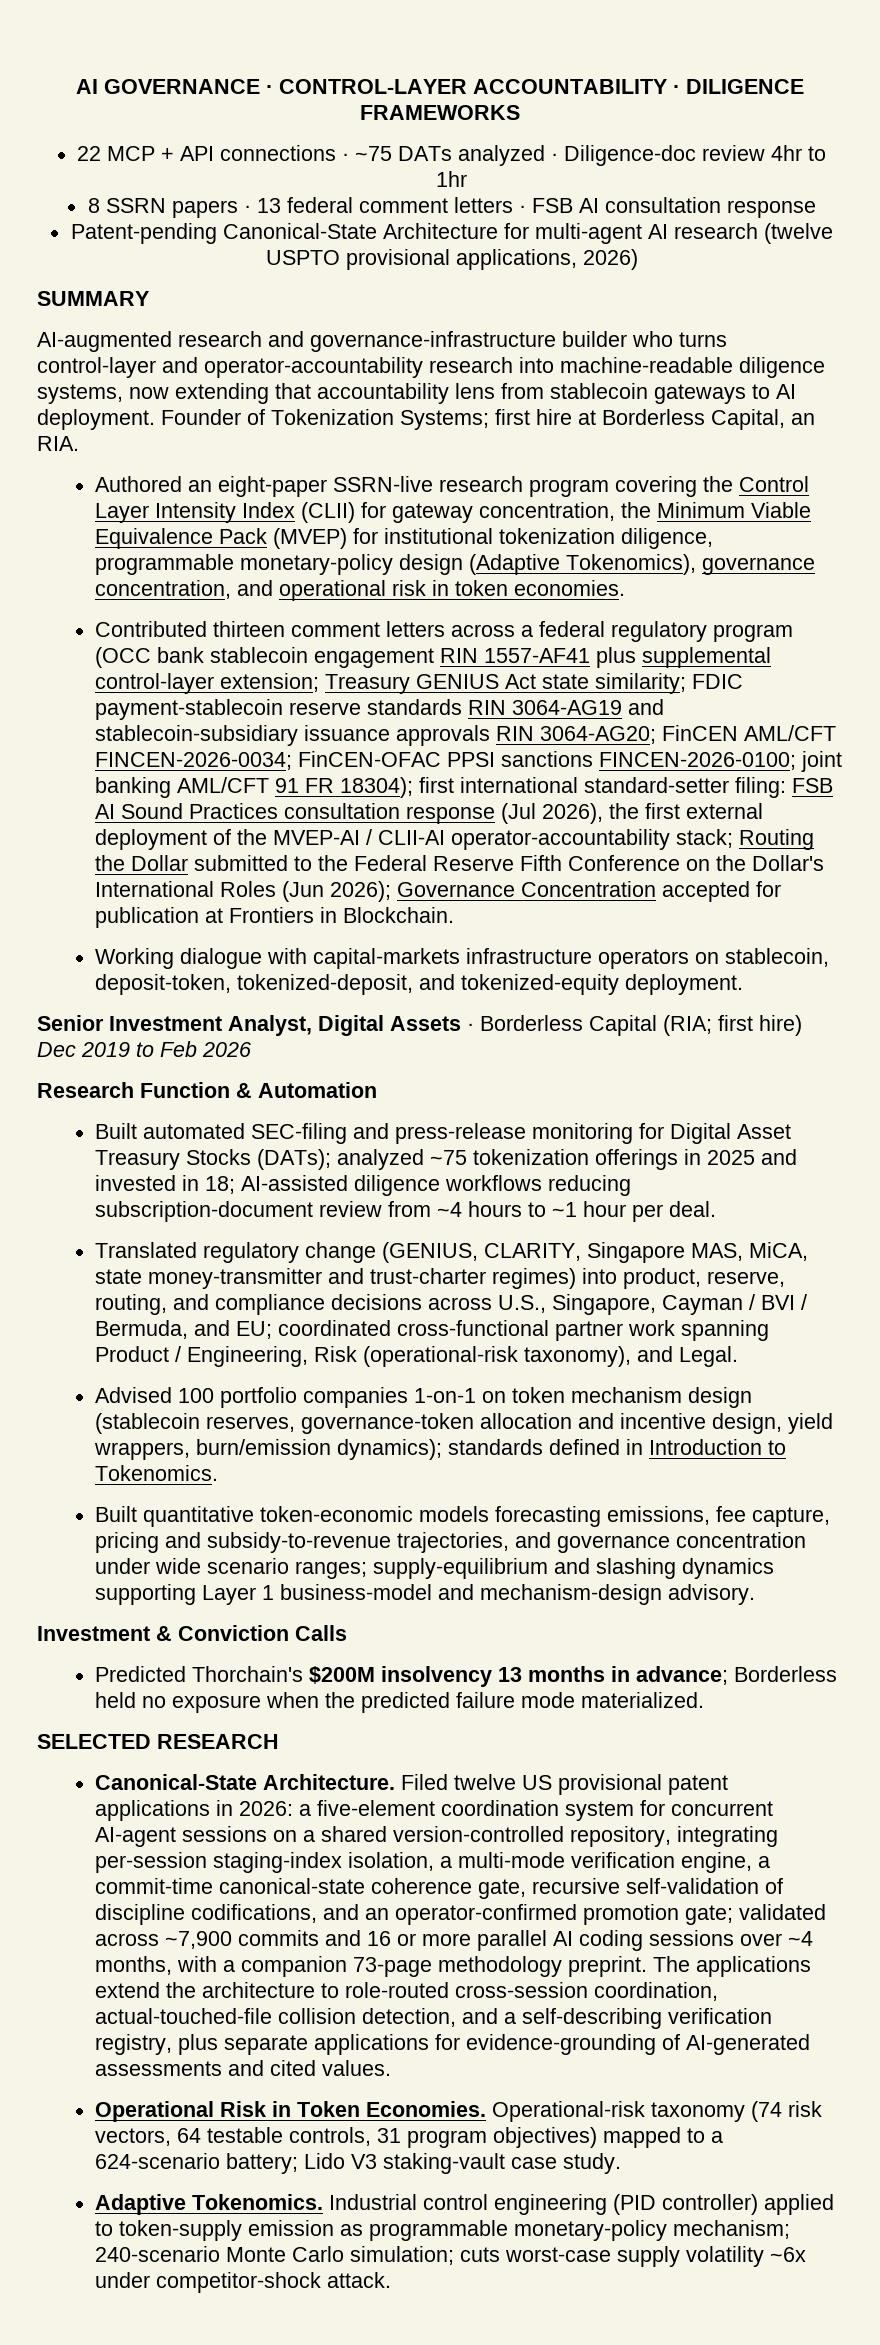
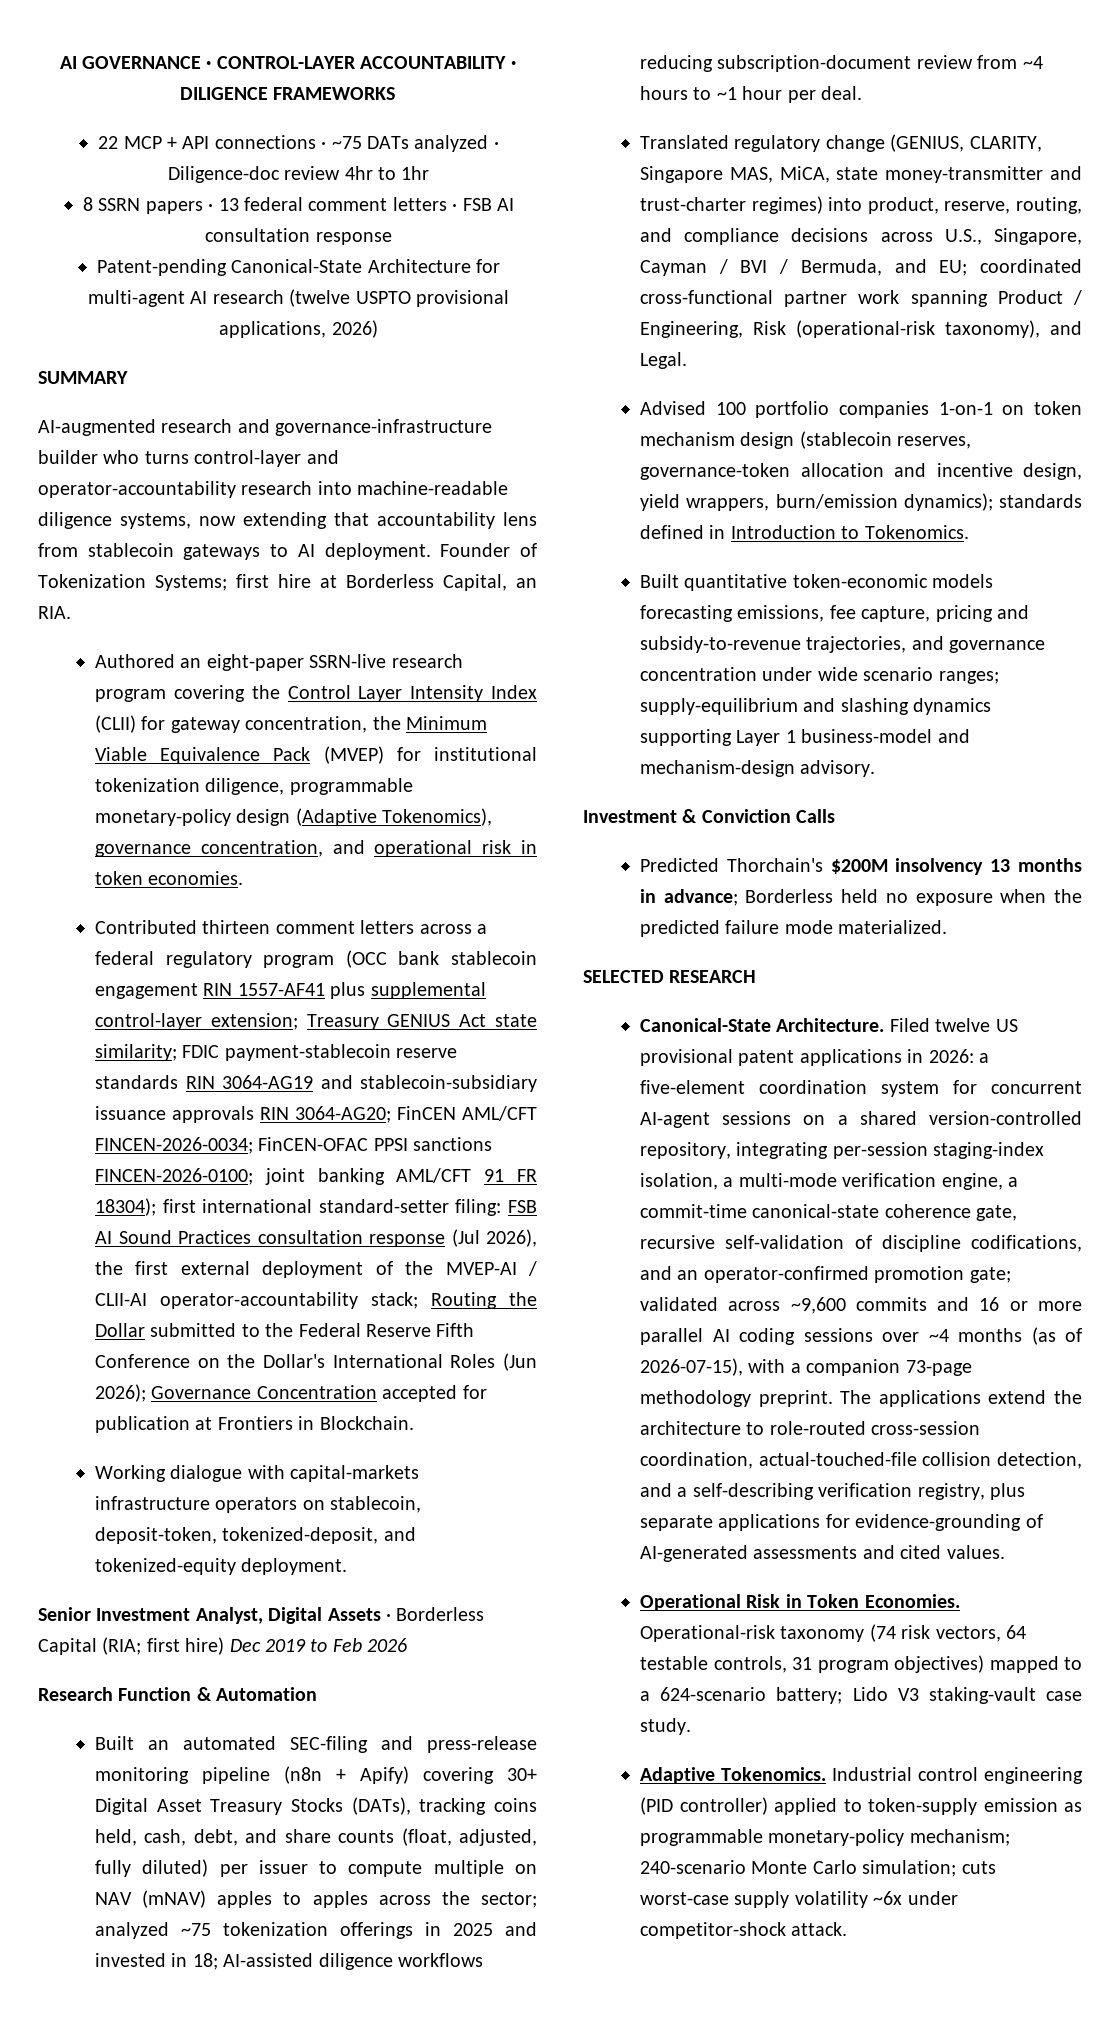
(138, 1131) none -> [148,1740,170,1750] an
[639,1123,792,1144] [95,1149,332,1170] for Digital Asset Treasury Stocks (DATs); -> [202,1766,538,1784] [95,1797,537,1815] [95,1828,537,1846] [95,1859,537,1877] [95,1890,538,1908] pipeline (n8n + Apify) covering 30+ Digital Asset Treasury Stocks (DATs), tracking coins held, cash, debt, and share counts (float, adjusted, fully diluted) per issuer to compute multiple on NAV (mNAV) apples to apples across the sector;
[165,1931,233,1949] ~7,900 -> [790,1297,846,1314] ~9,600
[95,1956,173,1975] months, -> [958,1327,1082,1345] [640,1358,744,1376] months (as of 2026-07-15),

